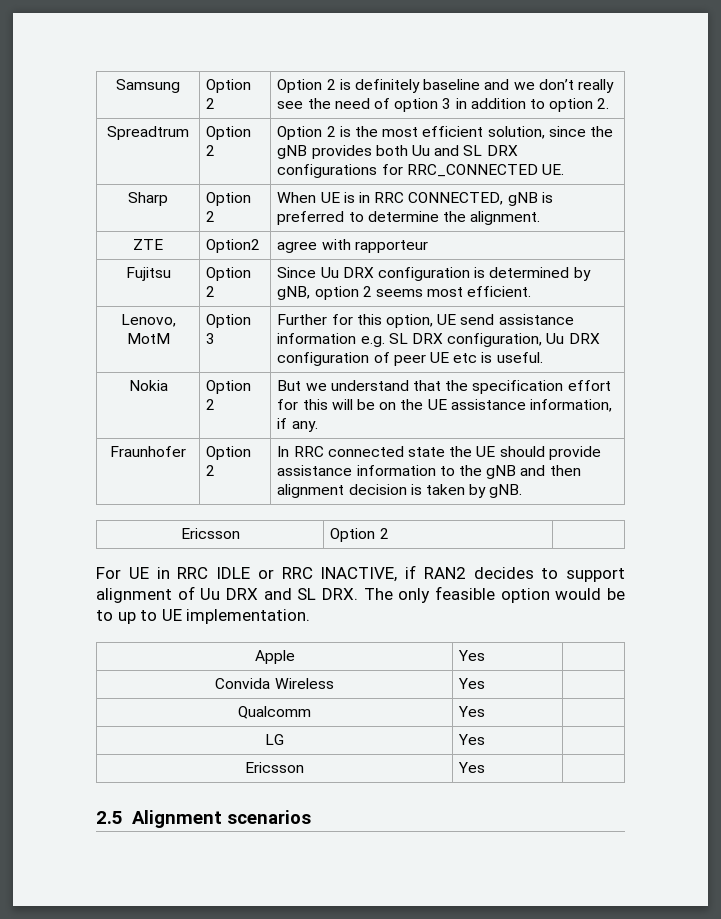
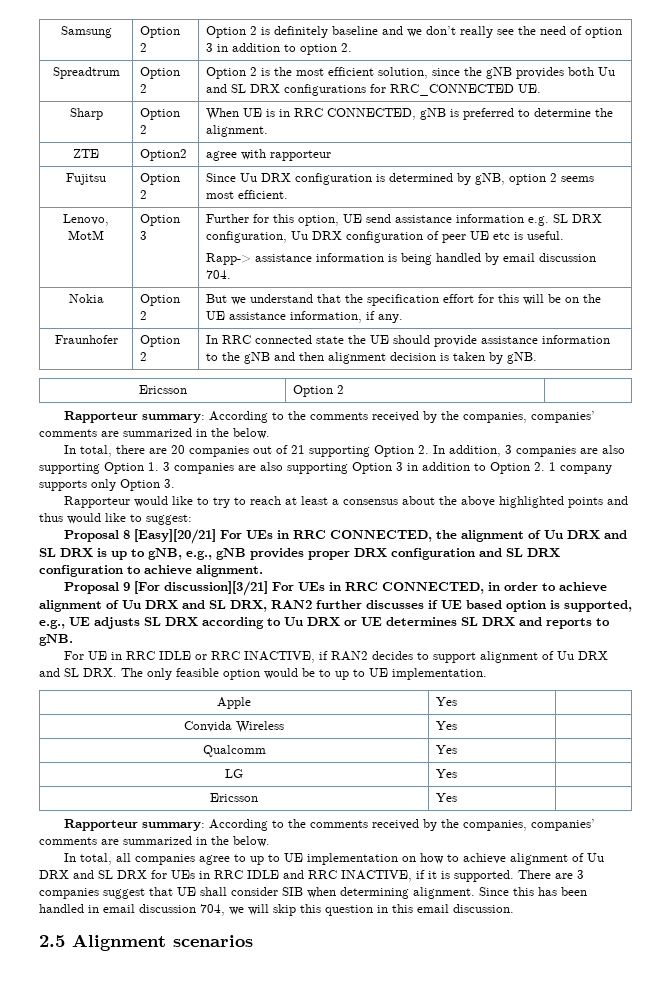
(543, 357) none -> [206,253,597,265] [206,270,232,279] // Rapp-> assistance information is being handled by email discussion 704.
(389, 533) none -> [63,411,595,423] [39,428,270,439] [63,445,625,457] [39,462,612,474] [39,479,175,491] [63,496,628,508] [39,513,192,525] [63,529,627,544] [39,548,560,560] [39,565,263,577] [63,581,607,596] [39,600,632,612] [39,617,610,629] [39,634,73,646] // Rapporteur summary: According to the comments received by the companies, companies’ comments are summarized in the below. // In total, there are 20 companies out of 21 supporting Option 2. In addition, 3 companies are also supporting Option 1. 3 companies are also supporting Option 3 in addition to Option 2. 1 company supports only Option 3. // Rapporteur would like to try to reach at least a consensus about the above highlighted points and thus would like to suggest: // Proposal 8 [Easy][20/21] For UEs in RRC CONNECTED, the alignment of Uu DRX and SL DRX is up to gNB, e.g., gNB provides proper DRX configuration and SL DRX configuration to achieve alignment. // Proposal 9 [For discussion][3/21] For UEs in RRC CONNECTED, in order to achieve alignment of Uu DRX and SL DRX, RAN2 further discusses if UE based option is supported, e.g., UE adjusts SL DRX according to Uu DRX or UE determines SL DRX and reports to gNB.
(486, 767) none -> [63,819,595,831] [39,836,270,847] [63,853,604,865] [39,870,584,882] [39,887,587,899] [39,904,514,916] // Rapporteur summary: According to the comments received by the companies, companies’ comments are summarized in the below. // In total, all companies agree to up to UE implementation on how to achieve alignment of Uu DRX and SL DRX for UEs in RRC IDLE and RRC INACTIVE, if it is supported. There are 3 companies suggest that UE shall consider SIB when determining alignment. Since this has been handled in email discussion 704, we will skip this question in this email discussion.

